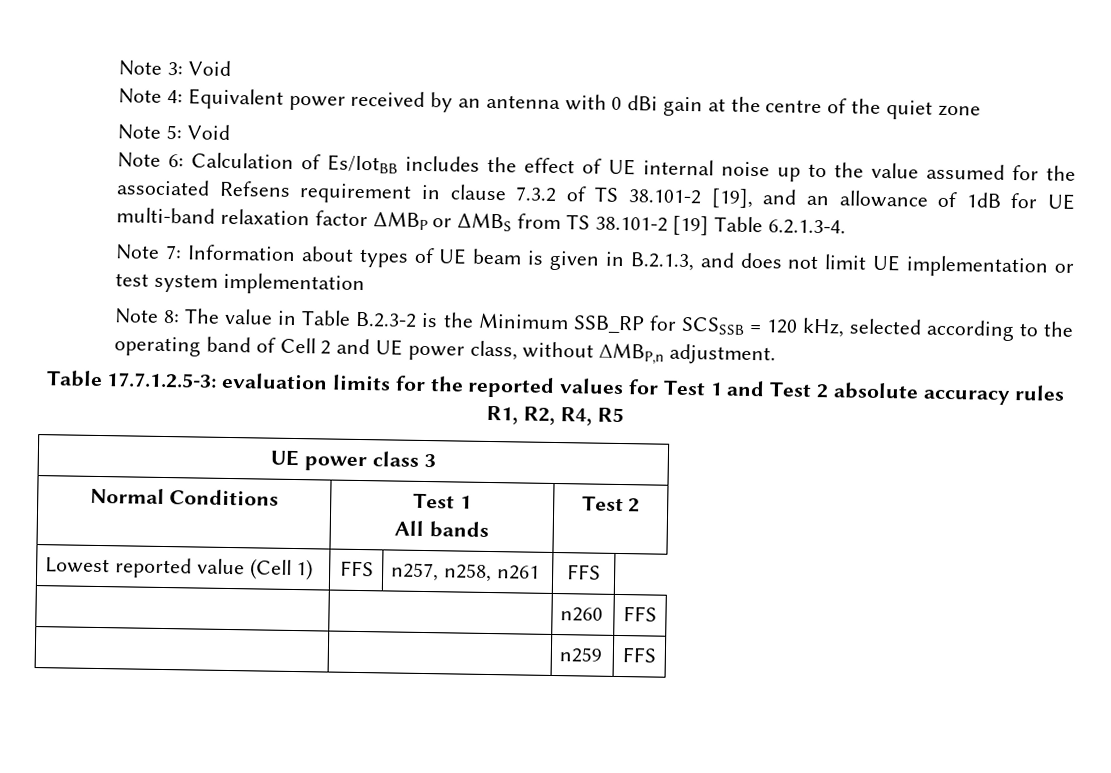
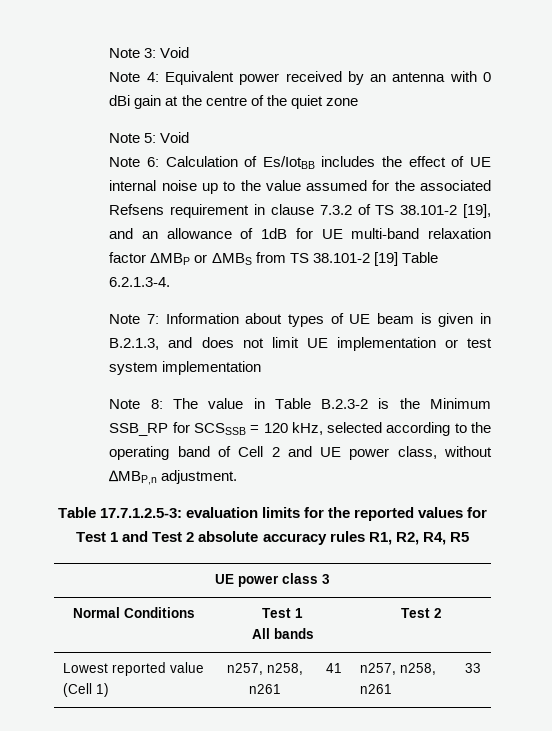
[339,560,374,577] [391,562,540,583] [567,564,601,580] [560,607,604,622] [623,606,657,622] [559,647,603,663] [622,647,657,663] FFS | n257, n258, n261 | FFS // | | n260 | FFS // | | n259 | FFS -> [227,663,303,675] [249,684,281,694] [326,663,342,673] [359,663,436,675] [359,684,392,694] [465,663,481,673] n257, n258, n261 | 41 | n257, n258, n261 | 33

